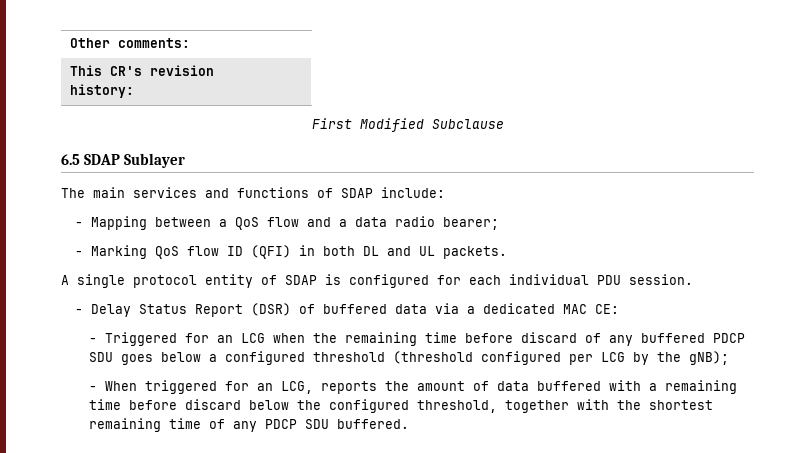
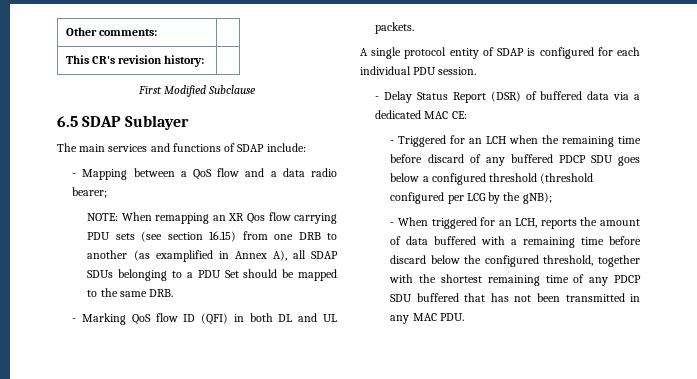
(499, 223) none -> [87,212,337,224] [87,231,337,242] [87,250,338,262] [87,269,337,281] [87,288,174,297] // NOTE: When remapping an XR Qos flow carrying PDU sets (see section 16.15) from one DRB to another (as examplified in Annex A), all SDAP SDUs belonging to a PDU Set should be mapped to the same DRB.
[240,333,265,343] LCG -> [486,136,507,144] LCH
[280,381,313,394] LCG, -> [515,218,538,228] LCH,
[336,419,409,429] buffered. -> [416,293,640,302] [390,313,464,324] buffered that has not been transmitted in any MAC PDU.

